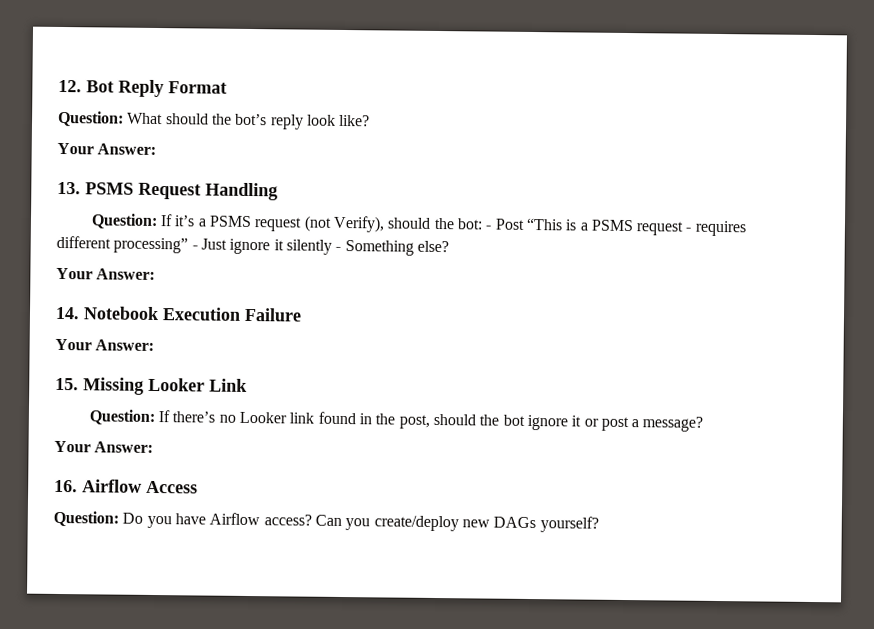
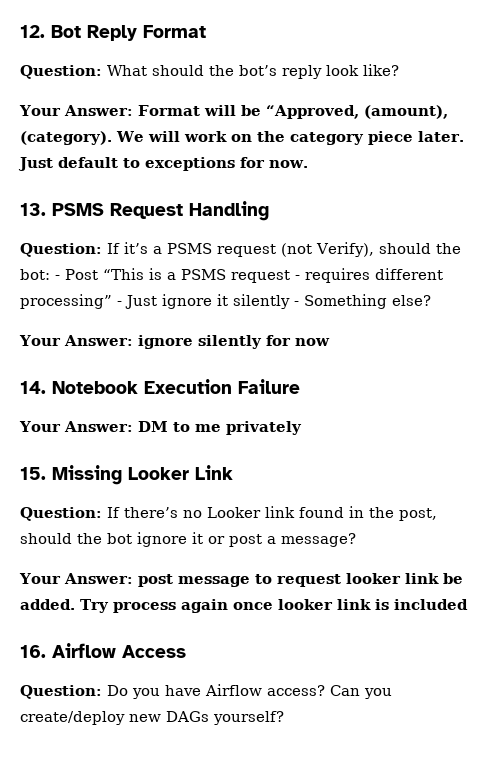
(157, 149) none -> [137,105,448,119] [20,131,464,145] [18,157,308,171] Format will be “Approved, (amount), (category). We will work on the category piece later. Just default to exceptions for now.
(156, 274) none -> [137,335,330,349] ignore silently for now
(155, 345) none -> [137,421,302,435] DM to me privately
(154, 447) none -> [137,573,463,587] [20,599,468,613] post message to request looker link be added. Try process again once looker link is included

